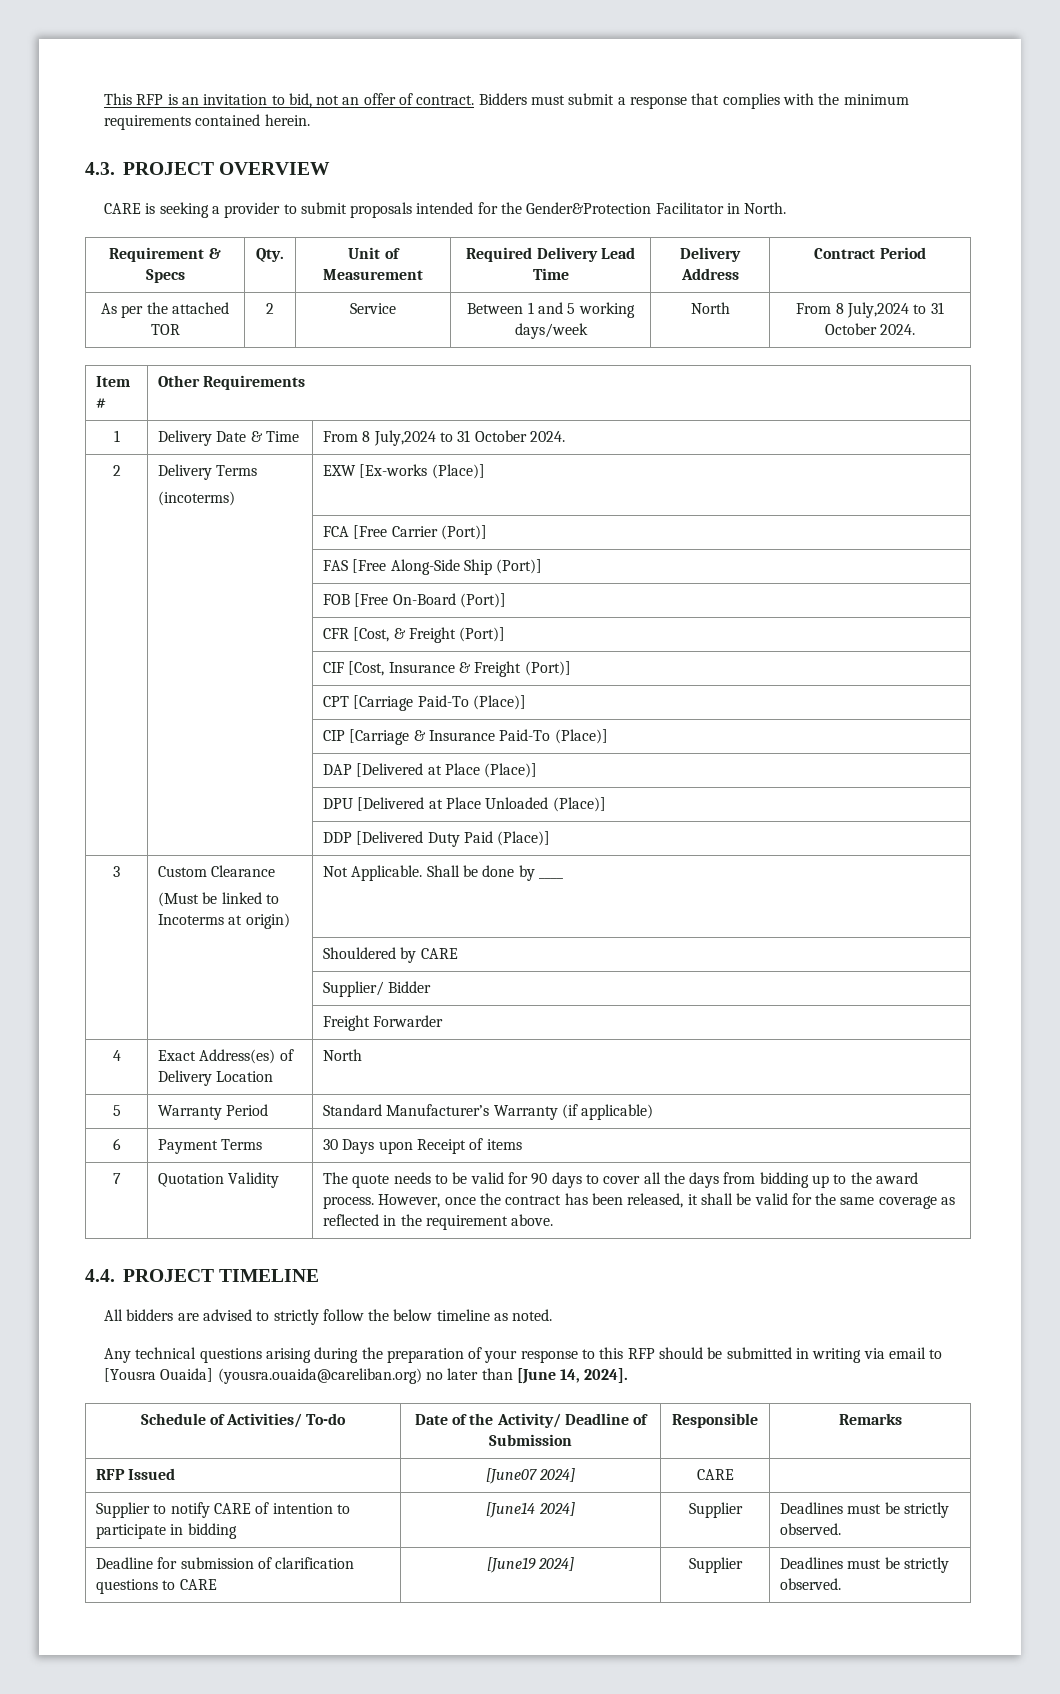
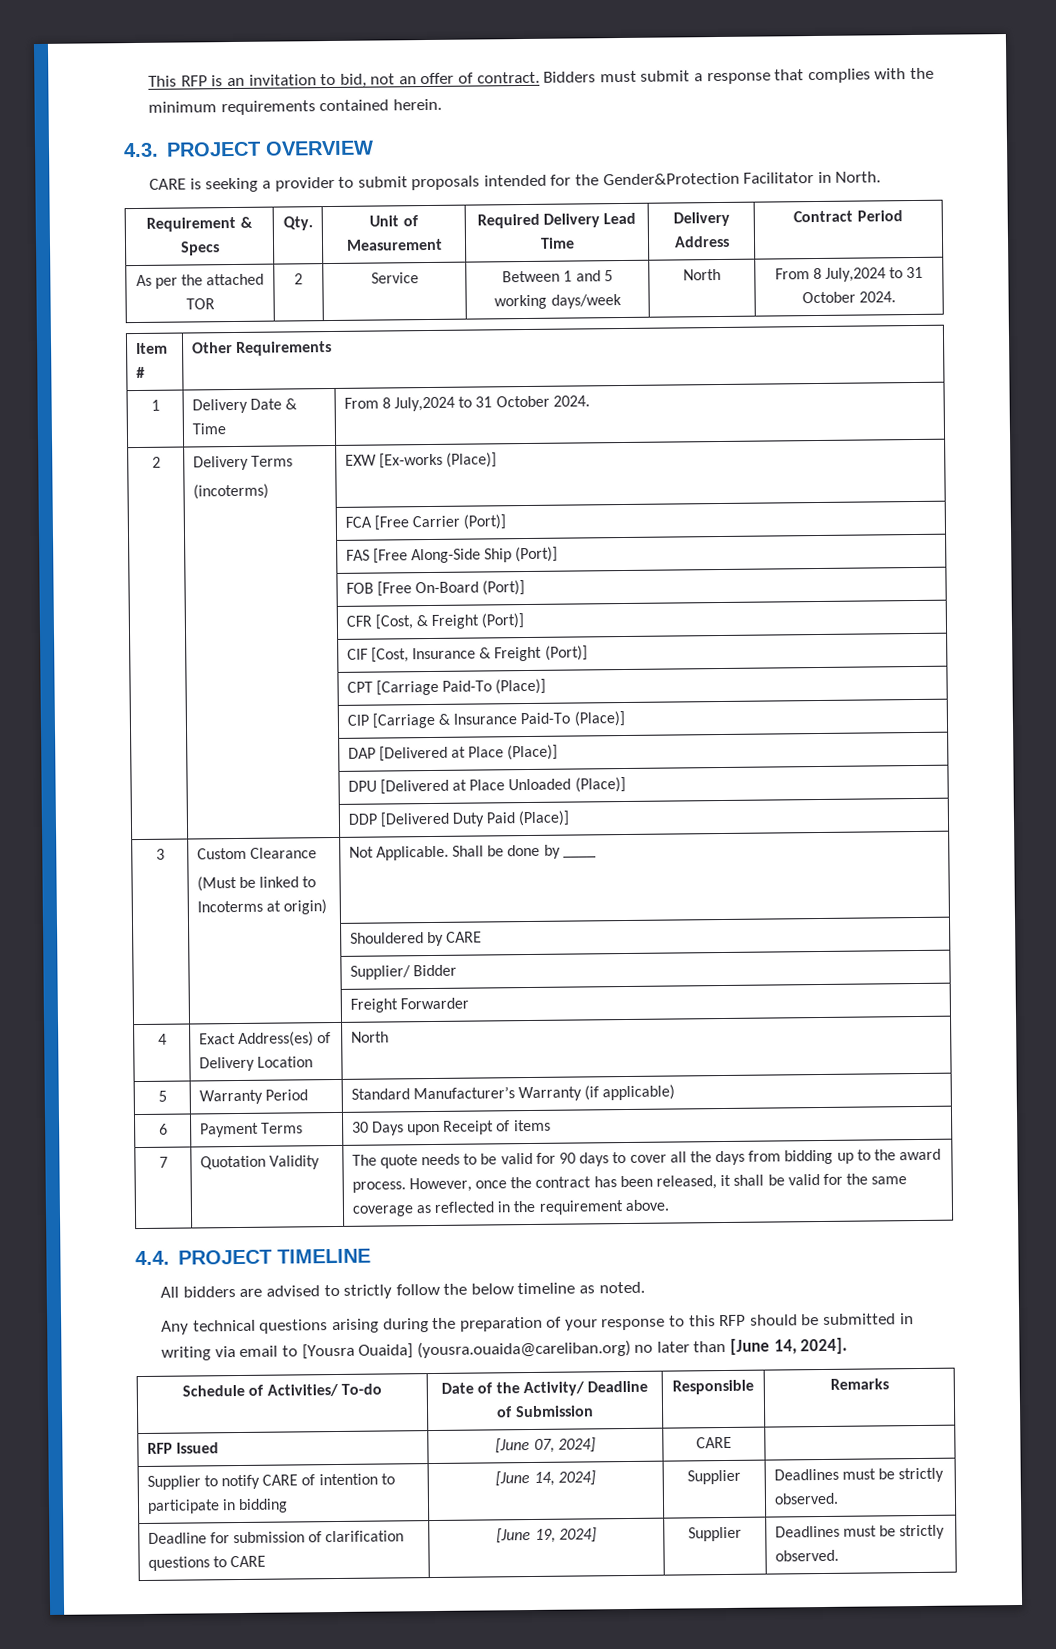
[485,1468,537,1484] [June07 -> [495,1438,555,1454] [June 07,
[486,1502,536,1518] [June14 -> [495,1471,555,1487] [June 14,
[486,1557,536,1573] [June19 -> [496,1528,556,1544] [June 19,

